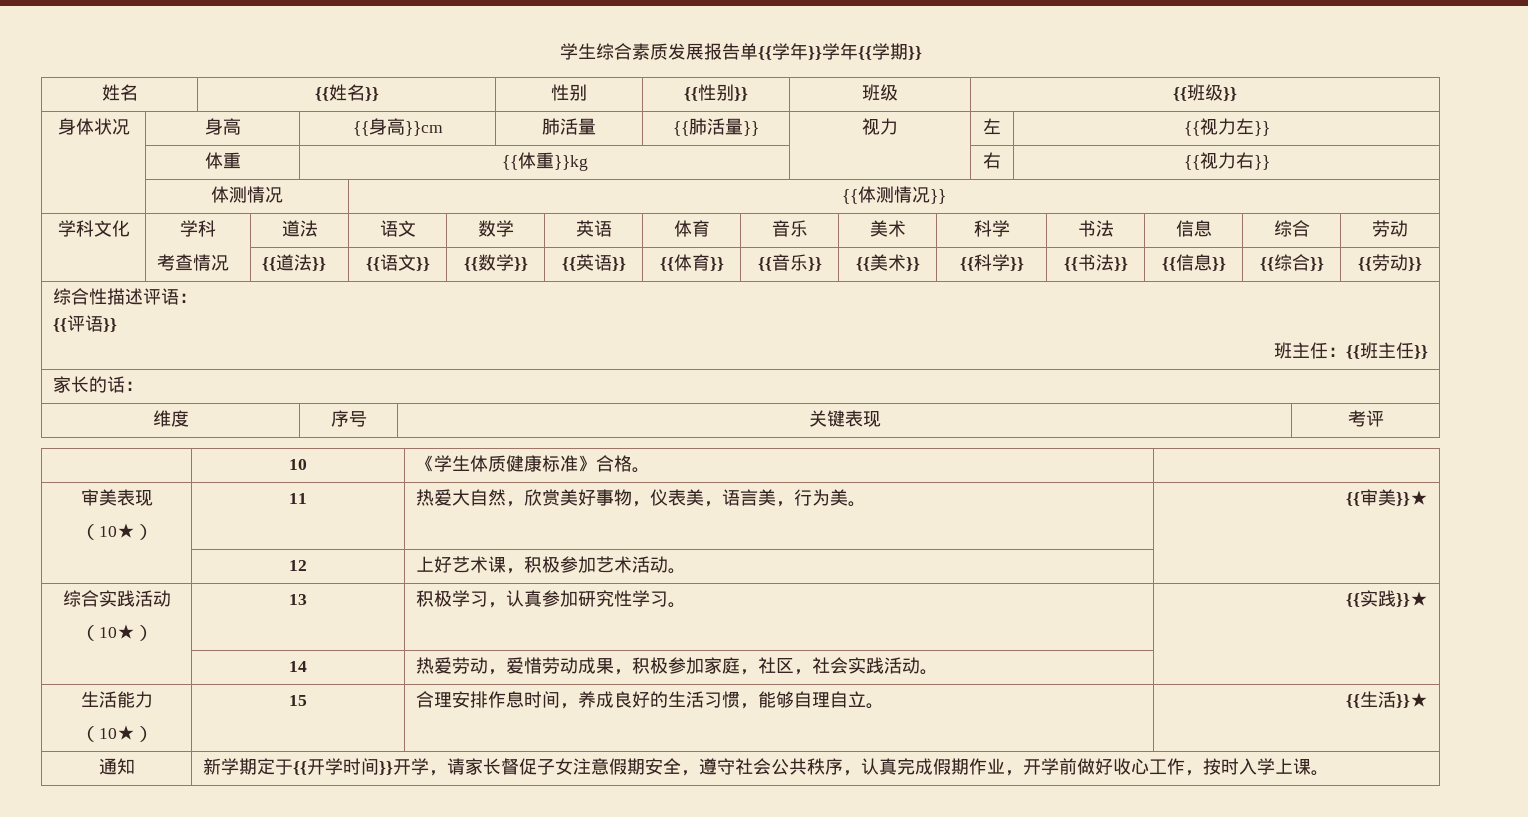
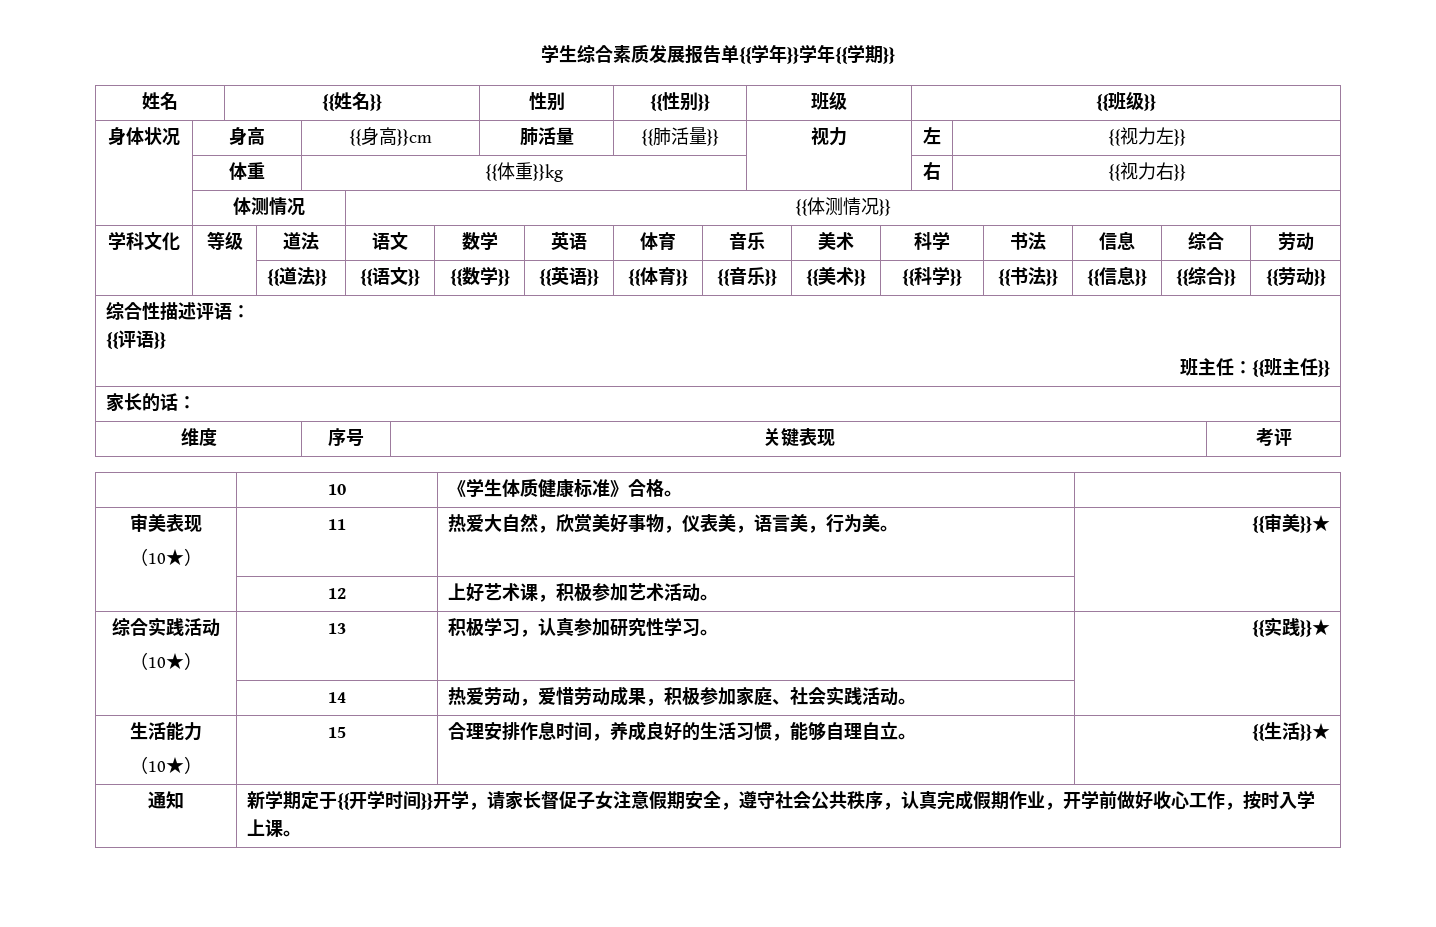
[180,220,216,237] 学科 -> [206,231,243,250] 等级
[157,254,230,271] 考查情况 -> (1314, 241) none
[740,657,813,675] ，社区， -> [772,699,791,705] 、

